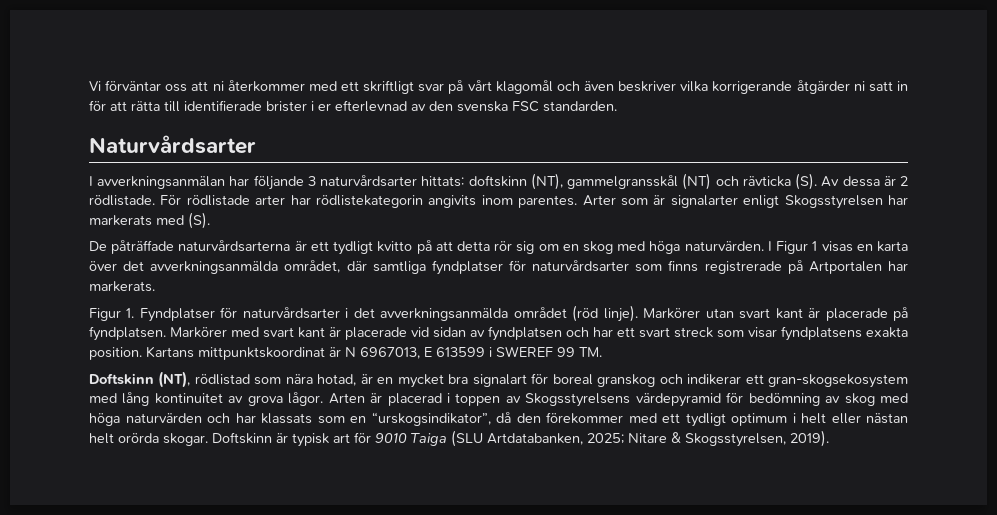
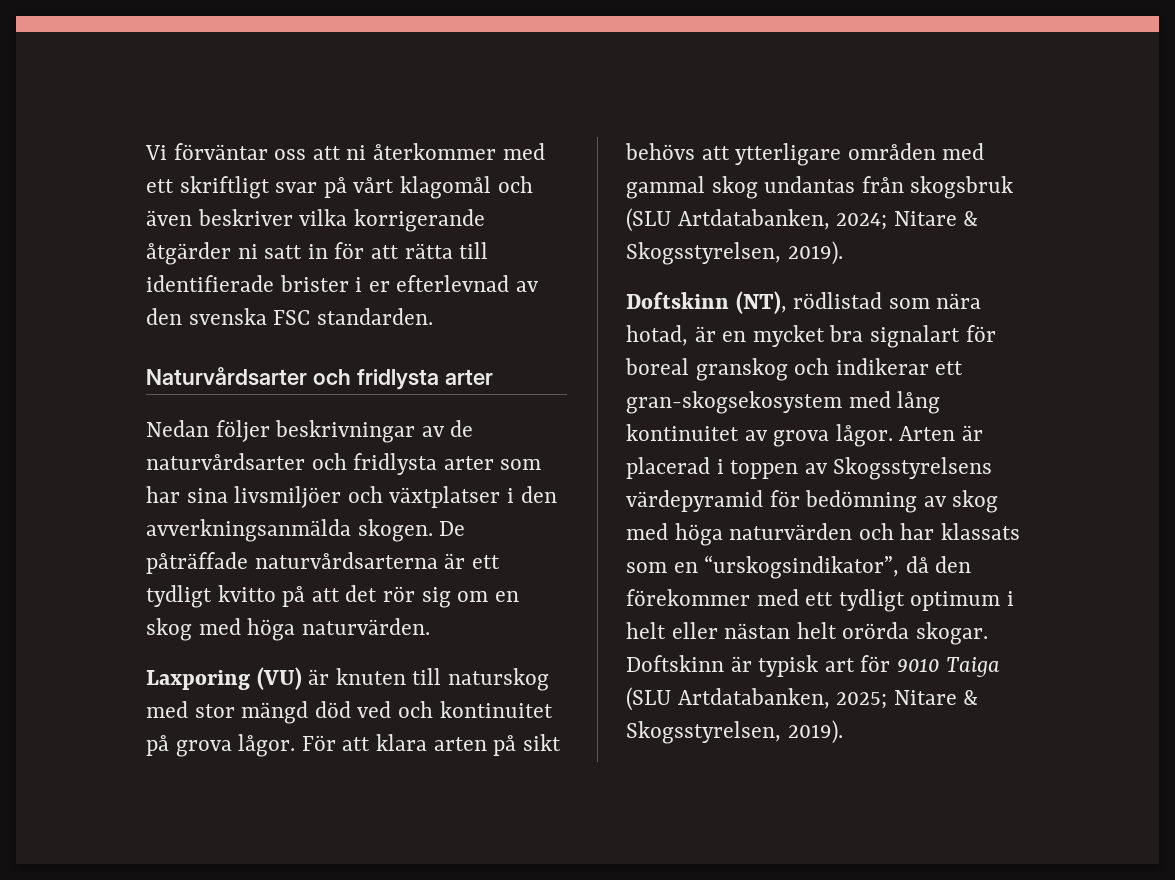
[89,173,909,190] [89,195,908,209] [89,212,210,229] // I avverkningsanmälan har följande 3 naturvårdsarter hittats: doftskinn (NT), gammelgransskål (NT) och rävticka (S). Av dessa är 2 rödlistade. För rödlistade arter har rödlistekategorin angivits inom parentes. Arter som är signalarter enligt Skogsstyrelsen har markerats med (S). // -> [312,369,493,390] [146,420,474,443] [146,453,542,475] [146,486,557,508] [146,519,433,542] och fridlysta arter // Nedan följer beskrivningar av de naturvårdsarter och fridlysta arter som har sina livsmiljöer och växtplatser i den avverkningsanmälda skogen.
[456,241,490,251] detta -> [345,585,378,602] det
[767,241,909,254] [89,260,908,275] [89,281,155,292] [89,305,909,322] [89,326,908,341] [89,346,602,360] I Figur 1 visas en karta över det avverkningsanmälda området, där samtliga fyndplatser för naturvårdsarter som finns registrerade på Artportalen har markerats. // Figur 1. Fyndplatser för naturvårdsarter i det avverkningsanmälda området (röd linje). Markörer utan svart kant är placerade på fyndplatsen. Markörer med svart kant är placerade vid sidan av fyndplatsen och har ett svart streck som visar fyndplatsens exakta position. Kartans mittpunktskoordinat är N 6967013, E 613599 i SWEREF 99 TM. -> [146,667,550,691] [146,701,553,724] [146,734,561,757] [625,143,985,166] [626,176,1014,199] [626,208,979,232] [626,241,843,265] // Laxporing (VU) är knuten till naturskog med stor mängd död ved och kontinuitet på grova lågor. För att klara arten på sikt behövs att ytterligare områden med gammal skog undantas från skogsbruk (SLU Artdatabanken, 2024; Nitare & Skogsstyrelsen, 2019).

